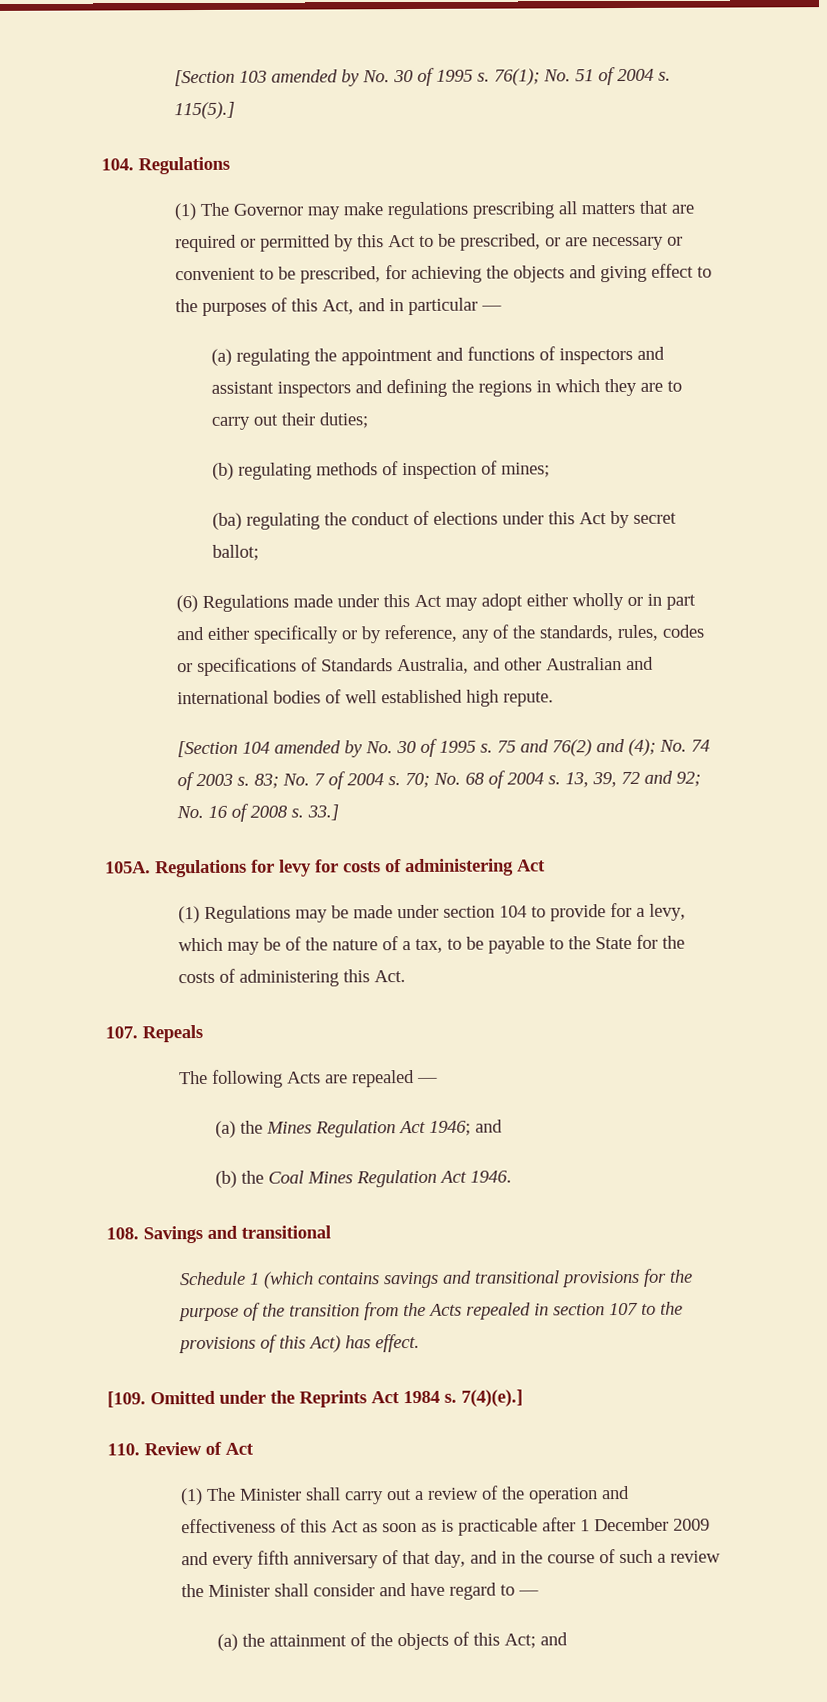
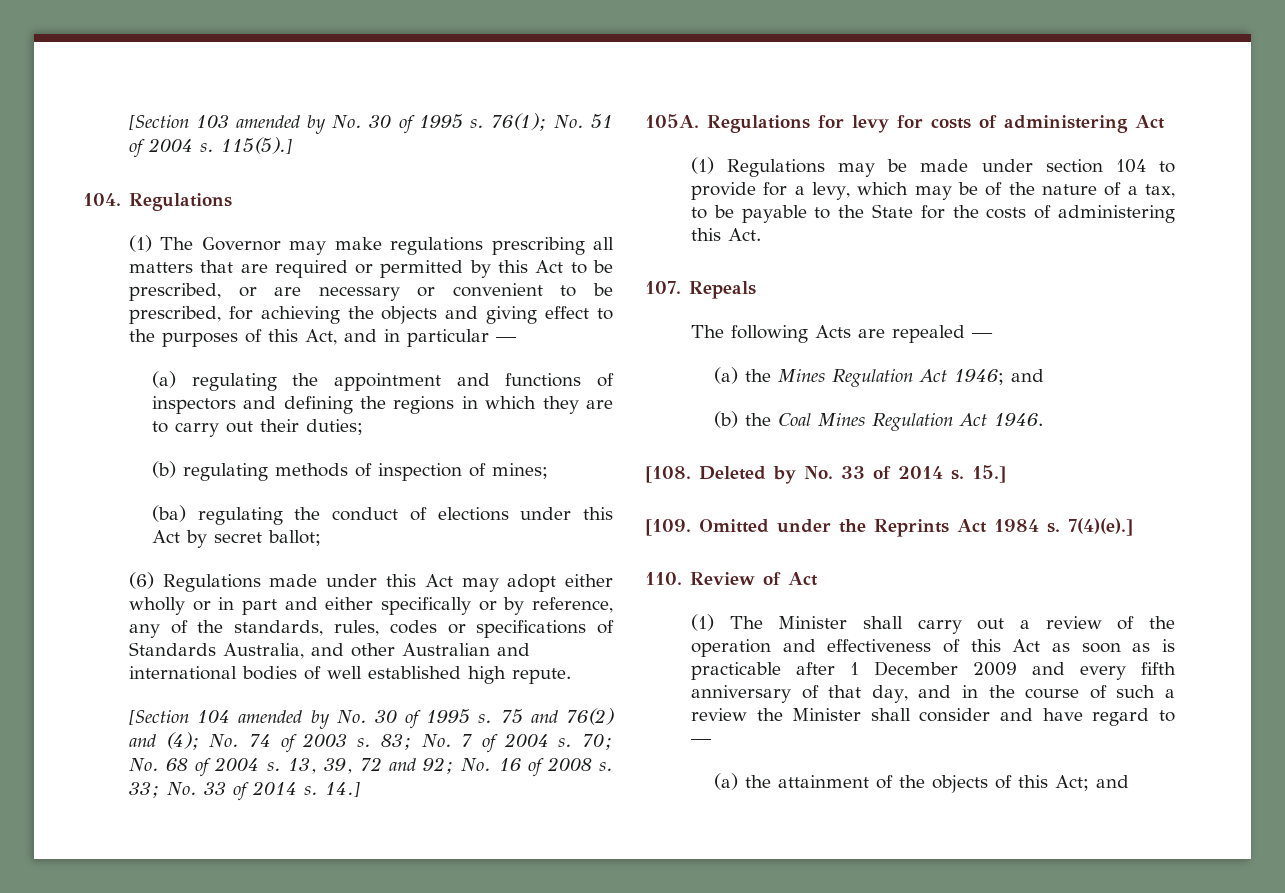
[211,380,384,398] assistant inspectors and -> (277, 402) none
[306,804,339,821] 33.] -> [128,781,360,801] 33; No. 33 of 2014 s. 14.]
[106,1225,331,1244] [178,1268,693,1289] [177,1301,683,1322] [177,1333,420,1354] 108. Savings and transitional // Schedule 1 (which contains savings and transitional provisions for the purpose of the transition from the Acts repealed in section 107 to the provisions of this Act) has effect. -> [645,465,1006,484] [108. Deleted by No. 33 of 2014 s. 15.]

